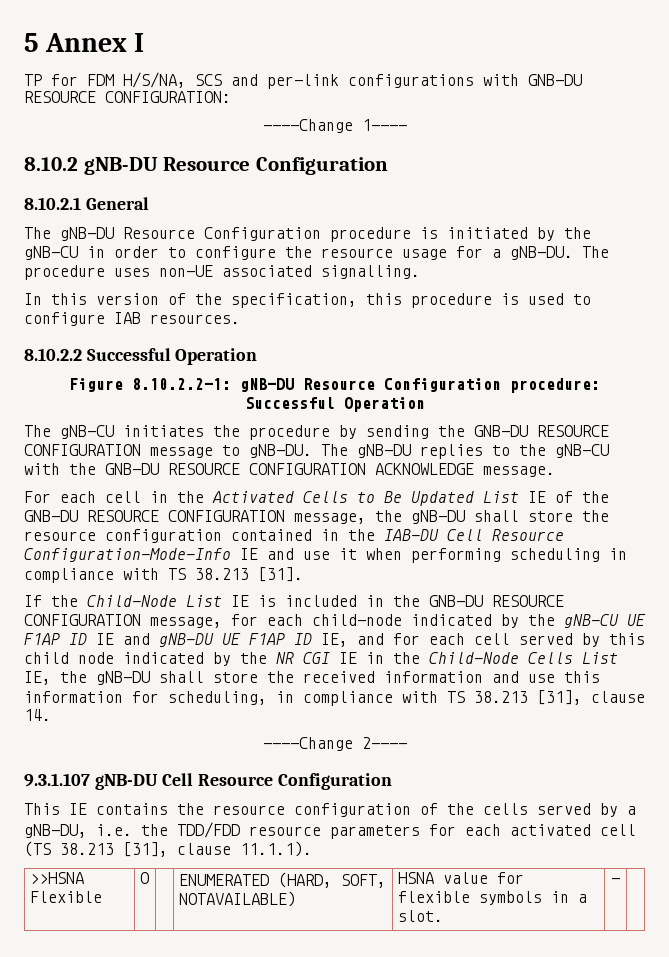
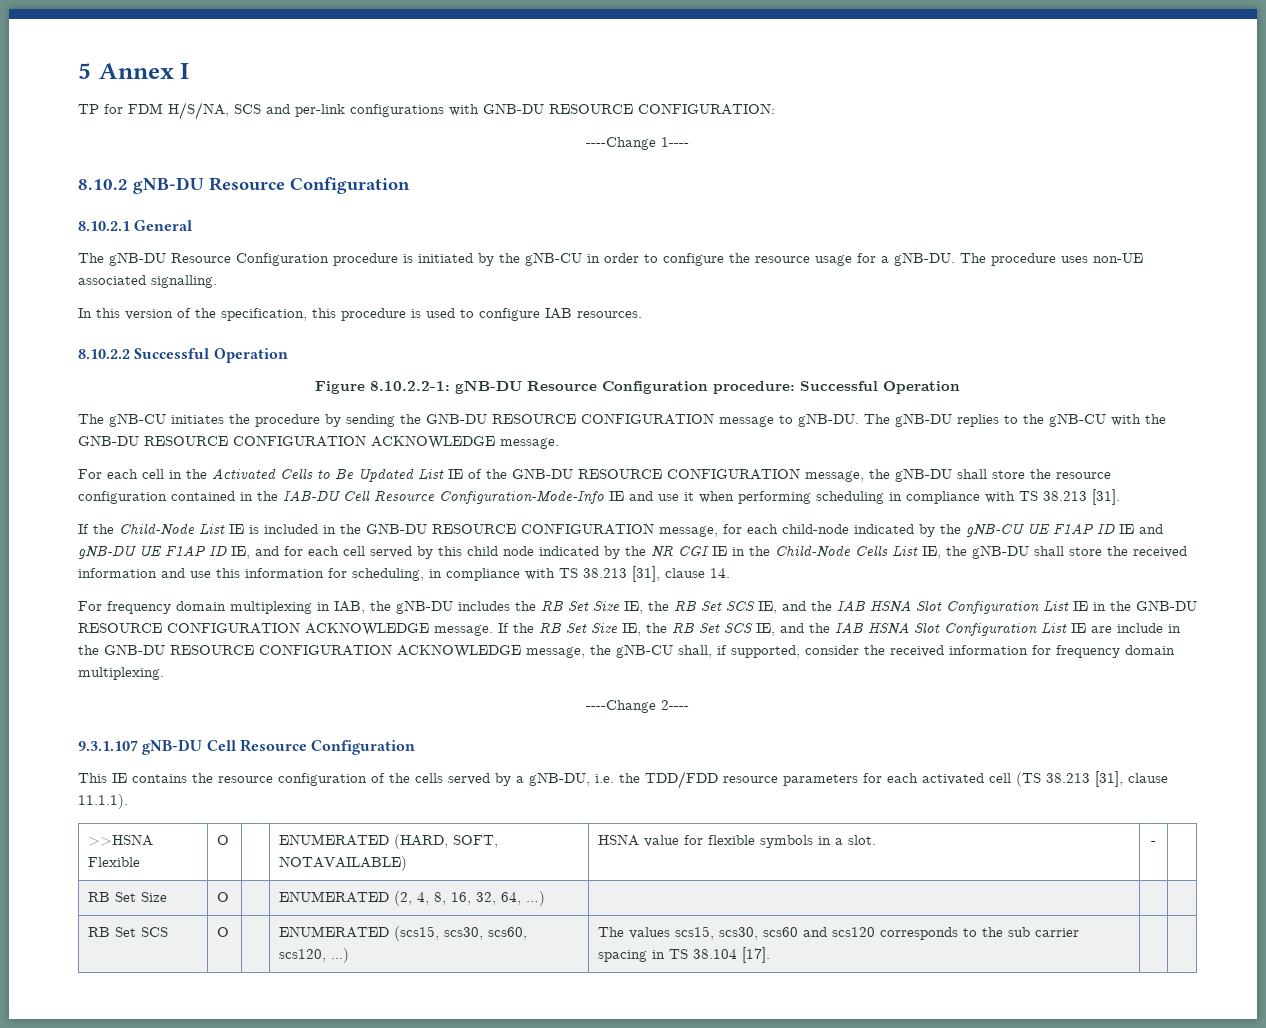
(51, 715) none -> [78,600,1197,614] [78,622,1181,636] [78,644,1175,658] [78,667,164,680] // For frequency domain multiplexing in IAB, the gNB-DU includes the RB Set Size IE, the RB Set SCS IE, and the IAB HSNA Slot Configuration List IE in the GNB-DU RESOURCE CONFIGURATION ACKNOWLEDGE message. If the RB Set Size IE, the RB Set SCS IE, and the IAB HSNA Slot Configuration List IE are include in the GNB-DU RESOURCE CONFIGURATION ACKNOWLEDGE message, the gNB-CU shall, if supported, consider the received information for frequency domain multiplexing.
(620, 881) none -> [88,892,168,902] [217,892,230,902] [279,891,546,906] [88,927,169,937] [217,927,230,937] [279,926,528,941] [279,948,350,963] [598,926,1080,940] [598,947,771,963] // RB Set Size | O | | ENUMERATED (2, 4, 8, 16, 32, 64, …) | | | // RB Set SCS | O | | ENUMERATED (scs15, scs30, scs60, scs120, ...) | The values scs15, scs30, scs60 and scs120 corresponds to the sub carrier spacing in TS 38.104 [17]. | |

